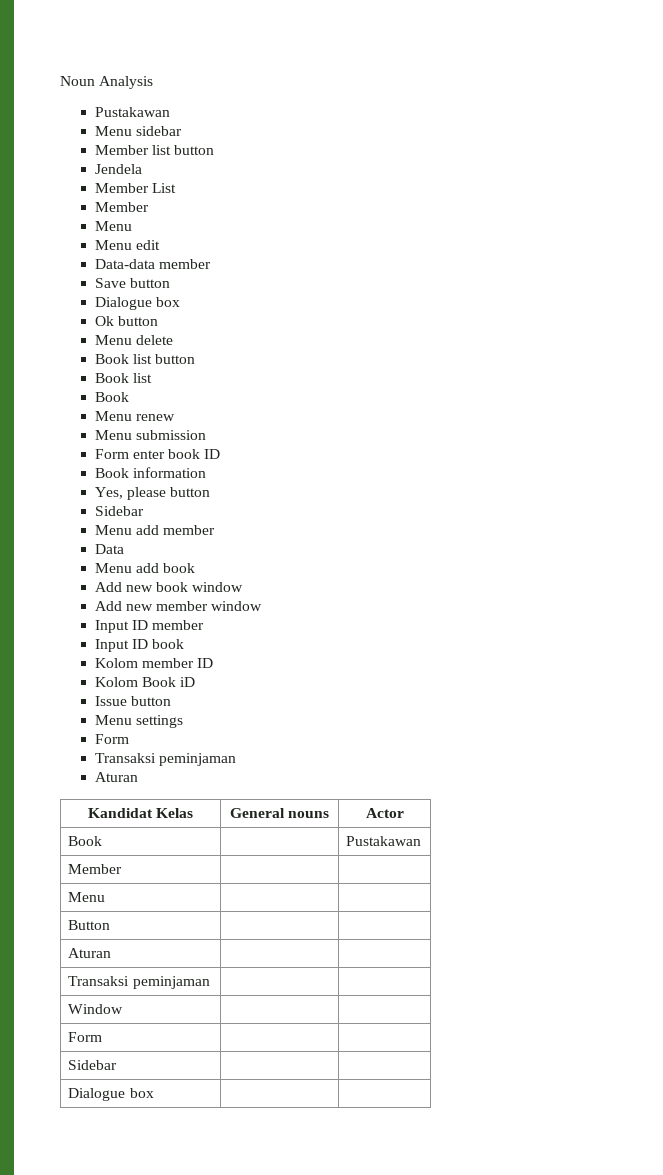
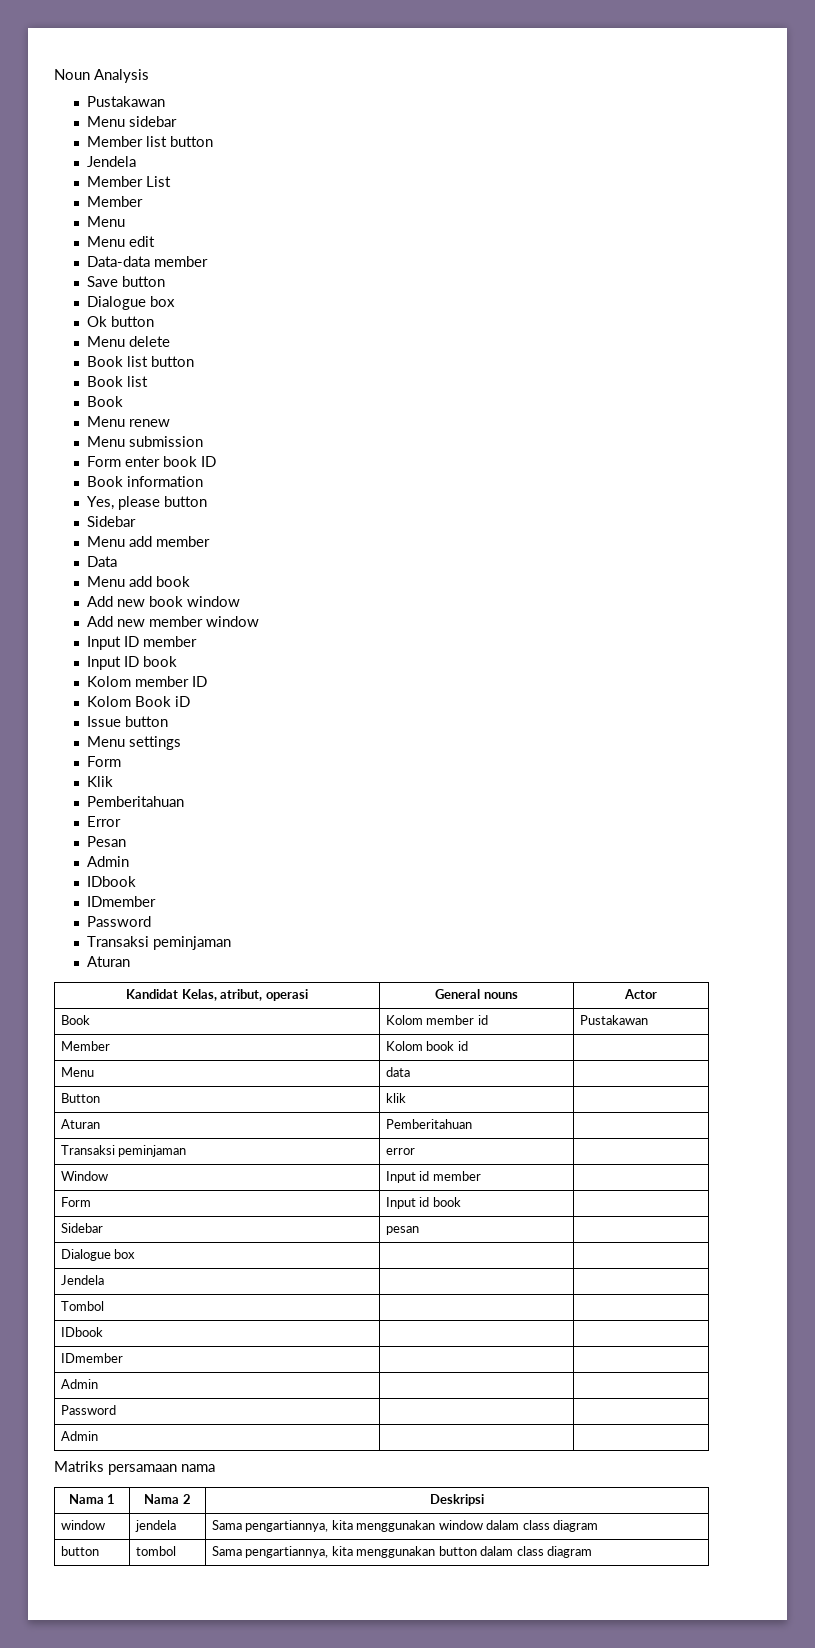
(129, 739) none -> [87,776,114,787] [87,796,185,807] [87,816,122,827] [87,836,127,847] [87,856,130,867] [87,876,137,887] [87,896,157,907] [87,916,152,927] // Klik // Pemberitahuan // Error // Pesan // Admin // IDbook // IDmember // Password
[156,808,194,818] Kelas -> [181,989,308,1001] Kelas, atribut, operasi
(103, 841) none -> [385,1015,488,1025] Kolom member id
(123, 869) none -> [385,1041,468,1051] Kolom book id
(106, 897) none -> [385,1067,410,1077] data
(111, 925) none -> [385,1093,406,1103] klik
(112, 953) none -> [385,1119,472,1129] Pemberitahuan
(210, 982) none -> [385,1148,415,1155] error
[68,1032,103,1042] | // Form | -> [385,1171,481,1183] [60,1197,91,1207] [385,1197,461,1209] Input id member | // Form | Input id book
(118, 1065) none -> [385,1226,419,1235] pesan
(154, 1093) none -> [60,1275,104,1285] [60,1301,104,1311] [60,1327,103,1337] [60,1353,123,1363] [60,1379,98,1389] [60,1405,116,1415] [60,1431,98,1441] [54,1461,215,1475] [68,1494,116,1504] [144,1494,191,1504] [430,1494,484,1506] [60,1520,105,1530] [134,1520,176,1532] [211,1520,599,1532] [60,1546,99,1556] [135,1546,176,1556] [211,1546,593,1558] // Jendela | | // Tombol | | // IDbook | | // IDmember | | // Admin | | // Password | | // Admin | | // Matriks persamaan nama // Nama 1 | Nama 2 | Deskripsi // window | jendela | Sama pengartiannya, kita menggunakan window dalam class diagram // button | tombol | Sama pengartiannya, kita menggunakan button dalam class diagram

